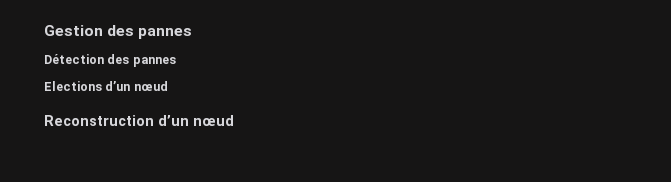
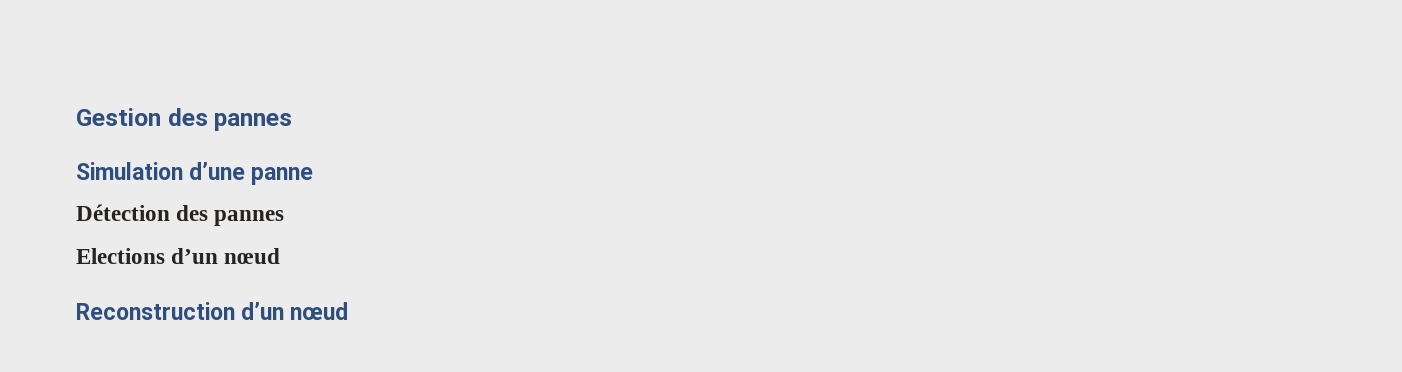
(193, 33) none -> [76,162,314,185] // Simulation d’une panne

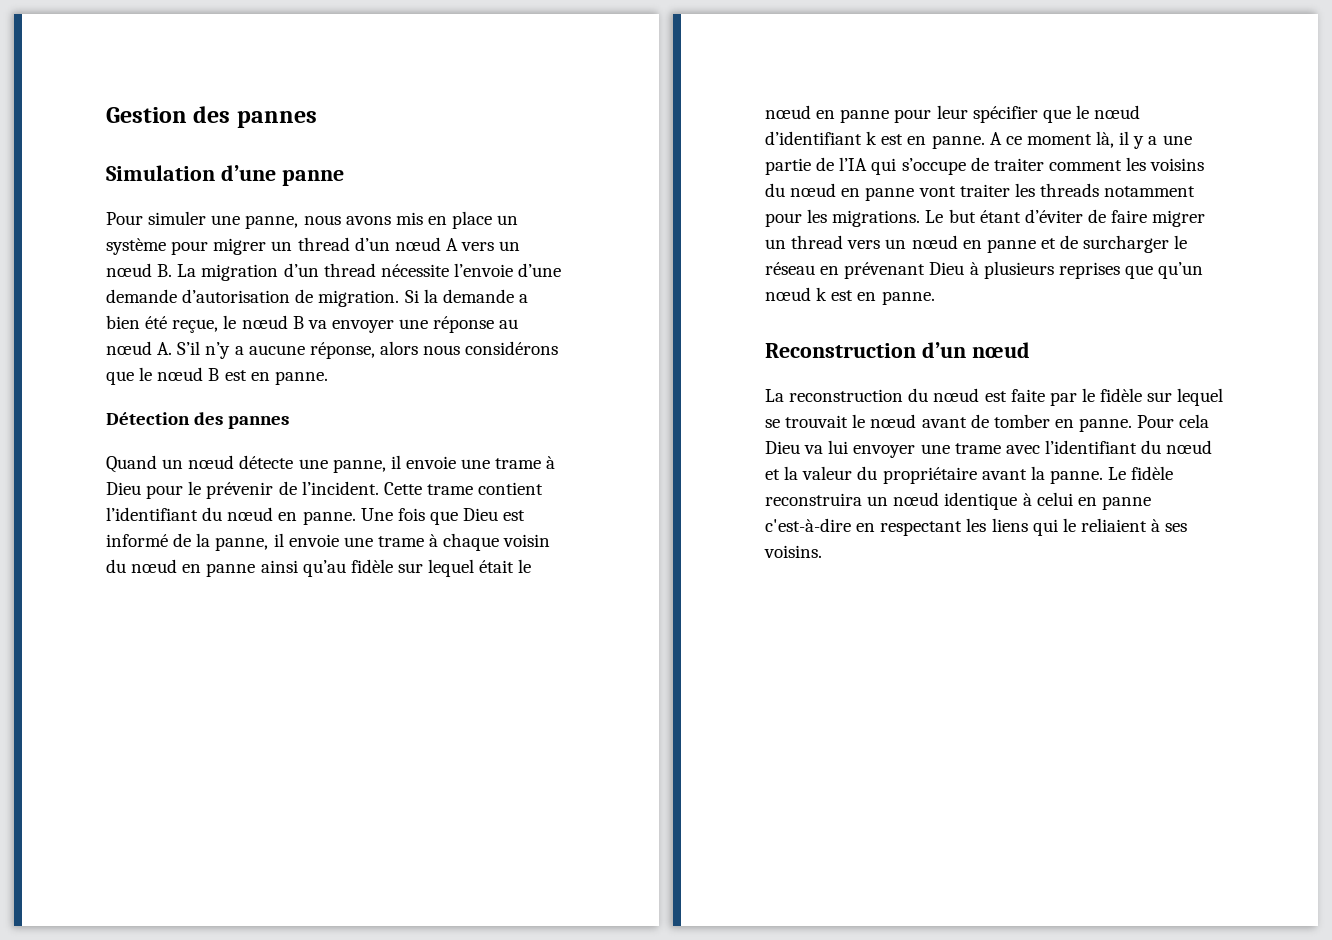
(314, 176) none -> [106,211,519,229] [106,237,521,255] [106,263,562,281] [106,289,528,307] [106,315,519,333] [106,341,559,359] [106,367,328,385] // Pour simuler une panne, nous avons mis en place un système pour migrer un thread d’un nœud A vers un nœud B. La migration d’un thread nécessite l’envoie d’une demande d’autorisation de migration. Si la demande a bien été reçue, le nœud B va envoyer une réponse au nœud A. S’il n’y a aucune réponse, alors nous considérons que le nœud B est en panne.
[76,248,281,264] [76,302,349,320] Elections d’un nœud // Reconstruction d’un nœud -> [106,455,556,473] [106,481,544,499] [106,507,526,525] [106,533,551,551] [106,559,532,577] [765,105,1141,123] [765,131,1192,149] [765,157,1205,175] [765,183,1196,201] [765,209,1206,227] [765,235,1188,253] [765,261,1204,279] [765,287,935,305] [765,342,1030,358] [765,388,1224,406] [765,414,1210,432] [765,440,1213,458] [765,466,1174,484] [765,492,1151,510] [765,518,1188,536] [764,545,822,558] Quand un nœud détecte une panne, il envoie une trame à Dieu pour le prévenir de l’incident. Cette trame contient l’identifiant du nœud en panne. Une fois que Dieu est informé de la panne, il envoie une trame à chaque voisin du nœud en panne ainsi qu’au fidèle sur lequel était le nœud en panne pour leur spécifier que le nœud d’identifiant k est en panne. A ce moment là, il y a une partie de l’IA qui s’occupe de traiter comment les voisins du nœud en panne vont traiter les threads notamment pour les migrations. Le but étant d’éviter de faire migrer un thread vers un nœud en panne et de surcharger le réseau en prévenant Dieu à plusieurs reprises que qu’un nœud k est en panne. // Reconstruction d’un nœud // La reconstruction du nœud est faite par le fidèle sur lequel se trouvait le nœud avant de tomber en panne. Pour cela Dieu va lui envoyer une trame avec l’identifiant du nœud et la valeur du propriétaire avant la panne. Le fidèle reconstruira un nœud identique à celui en panne c'est-à-dire en respectant les liens qui le reliaient à ses voisins.

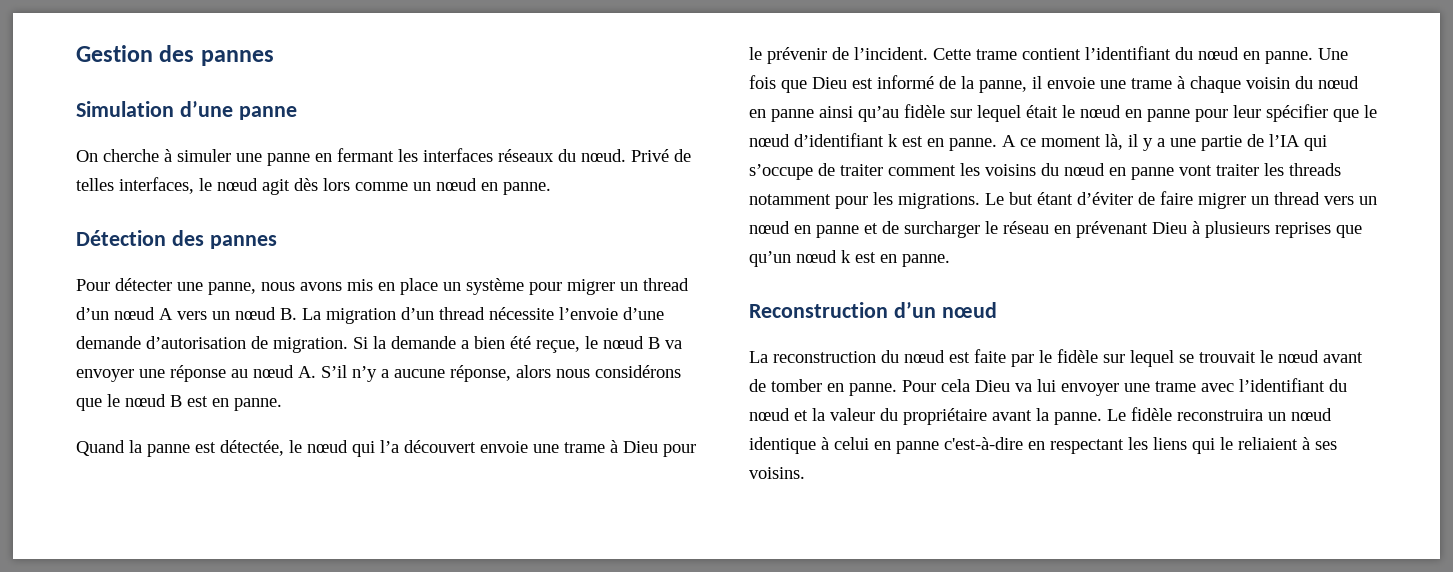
[106,211,207,225] // Pour simuler -> [76,148,691,166] [76,177,551,195] [76,230,277,249] [76,278,172,291] // On cherche à simuler une panne en fermant les interfaces réseaux du nœud. Privé de telles interfaces, le nœud agit dès lors comme un nœud en panne. // Détection des pannes // Pour détecter
[106,412,290,429] [106,455,401,473] Détection des pannes // Quand un nœud détecte une panne, il -> [76,440,476,457] Quand la panne est détectée, le nœud qui l’a découvert

